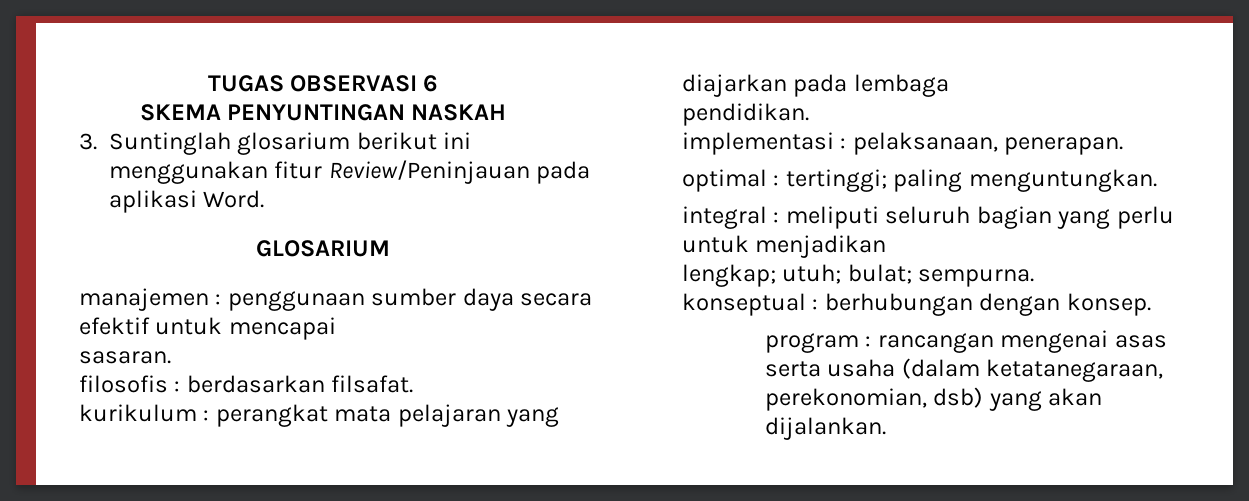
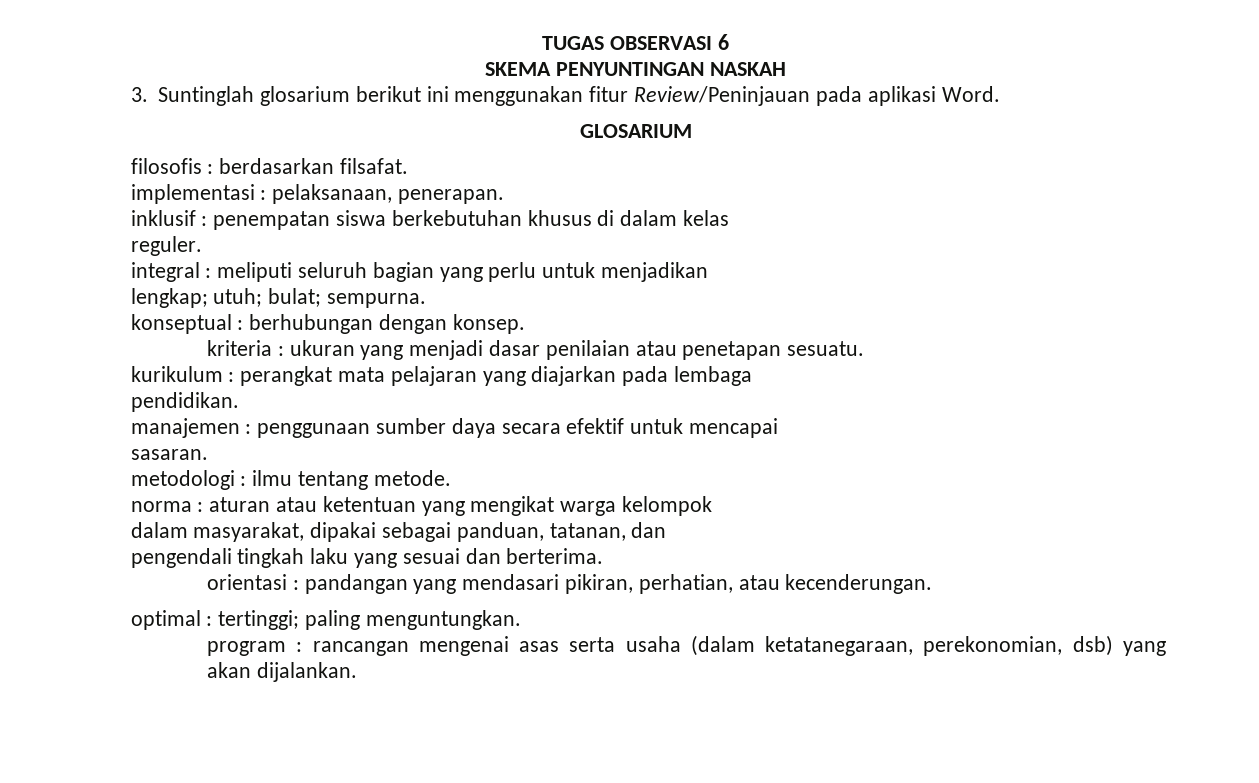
[78,288,593,311] [78,317,336,340] [78,351,171,364] [78,375,414,393] [78,404,560,427] [681,74,949,97] [681,103,809,126] [681,132,1124,155] [681,169,1157,192] manajemen : penggunaan sumber daya secara efektif untuk mencapai // sasaran. // filosofis : berdasarkan filsafat. // kurikulum : perangkat mata pelajaran yang diajarkan pada lembaga // pendidikan. // implementasi : pelaksanaan, penerapan. // optimal : tertinggi; paling menguntungkan. -> [130,158,408,174] [130,184,504,204] [130,210,729,230] [130,236,202,256] filosofis : berdasarkan filsafat. // implementasi : pelaksanaan, penerapan. // inklusif : penempatan siswa berkebutuhan khusus di dalam kelas // reguler.
(1151, 304) none -> [206,340,865,360] [130,366,752,386] [130,392,239,412] [130,418,778,438] [130,449,208,460] [130,470,451,490] [130,496,712,516] [130,522,667,542] [130,548,604,568] [206,574,933,594] [130,610,521,630] // kriteria : ukuran yang menjadi dasar penilaian atau penetapan sesuatu. // kurikulum : perangkat mata pelajaran yang diajarkan pada lembaga // pendidikan. // manajemen : penggunaan sumber daya secara efektif untuk mencapai // sasaran. // metodologi : ilmu tentang metode. // norma : aturan atau ketentuan yang mengikat warga kelompok // dalam masyarakat, dipakai sebagai panduan, tatanan, dan // pengendali tingkah laku yang sesuai dan berterima. // orientasi : pandangan yang mendasari pikiran, perhatian, atau kecenderungan. // optimal : tertinggi; paling menguntungkan.

